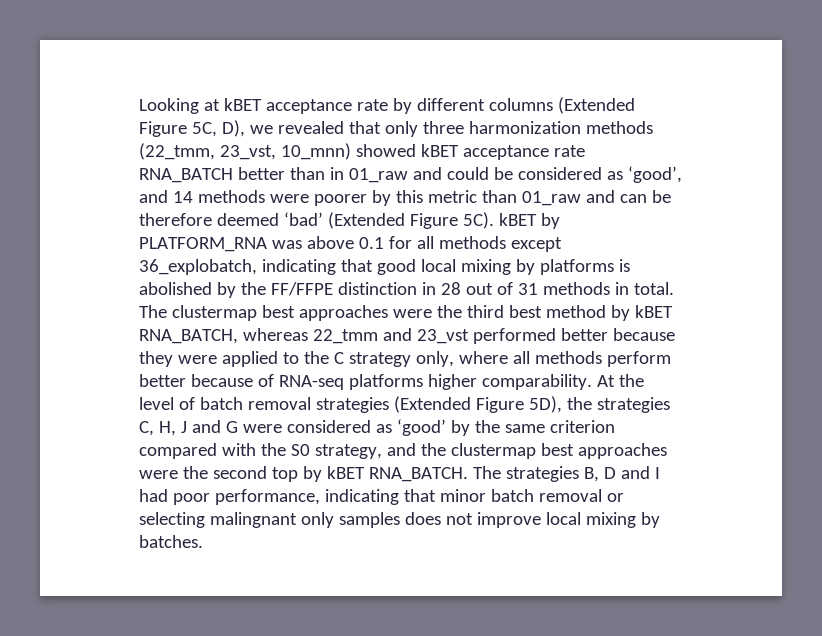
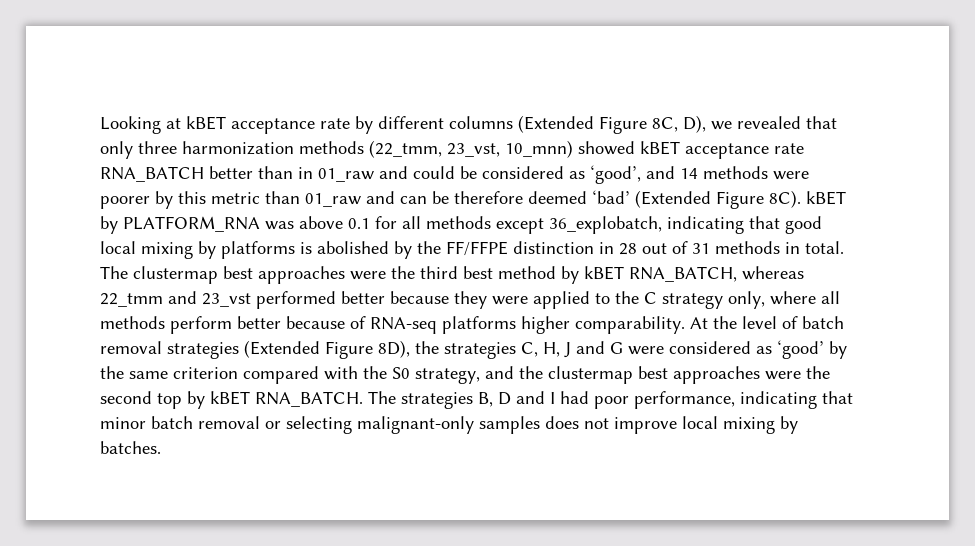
[191,122,217,137] 5C, -> [652,117,678,132] 8C,
[462,212,494,229] 5C). -> [769,190,801,208] 8C).
[528,396,562,413] 5D), -> [378,340,410,358] 8D),
[209,512,334,528] malingnant only -> [357,416,474,434] malignant-only

